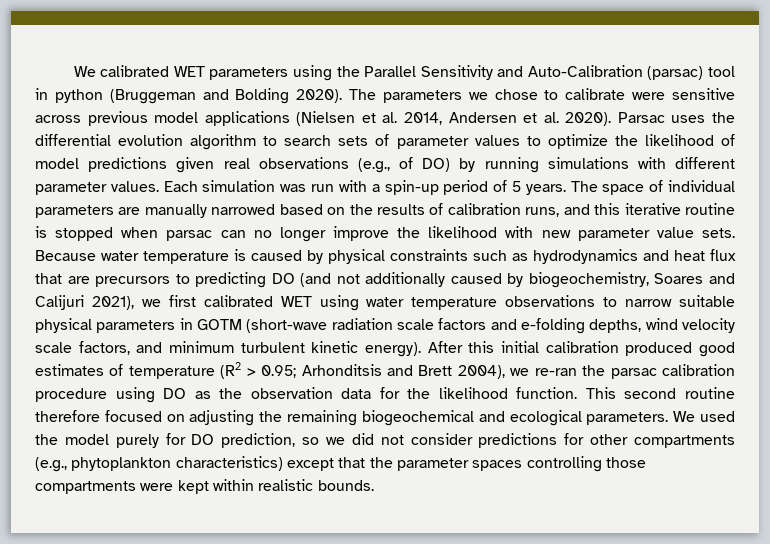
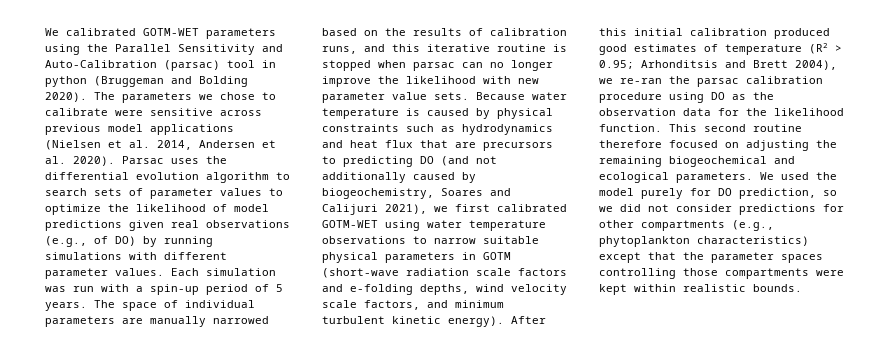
[173,66,205,77] WET -> [143,28,199,36] GOTM-WET
[280,296,312,307] WET -> [322,220,378,228] GOTM-WET

